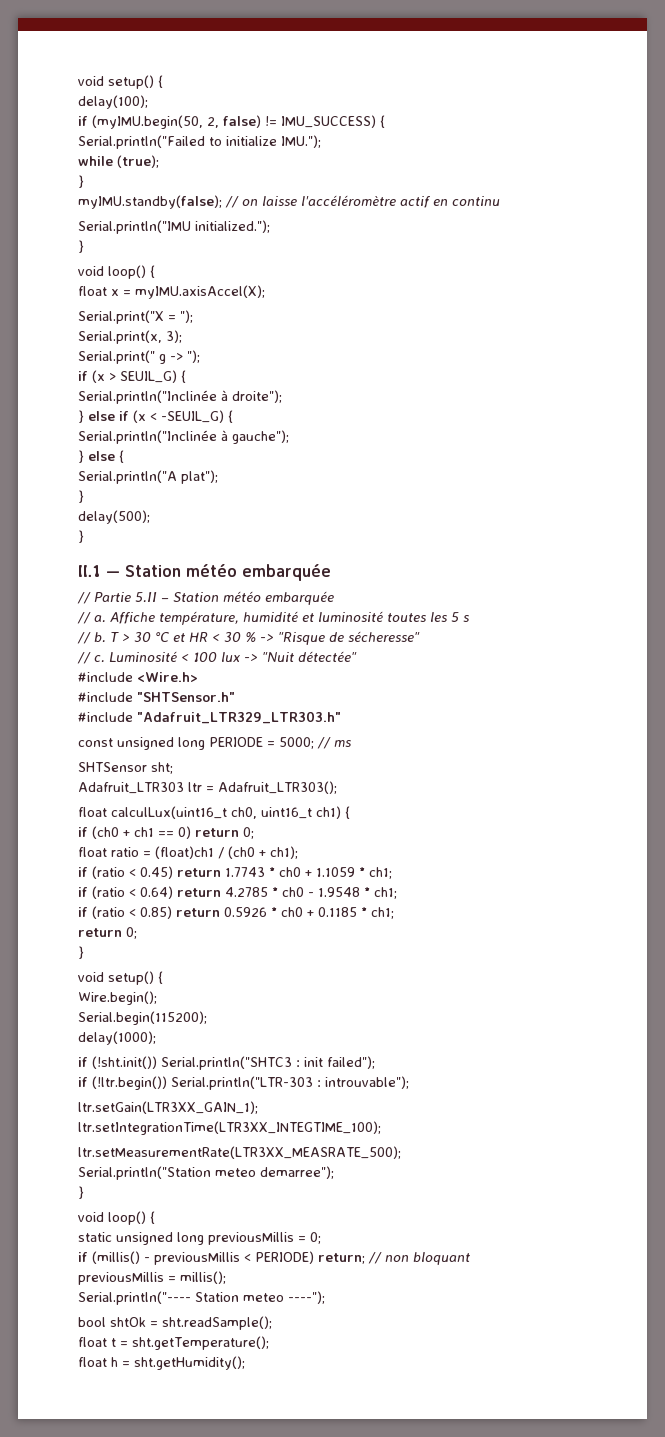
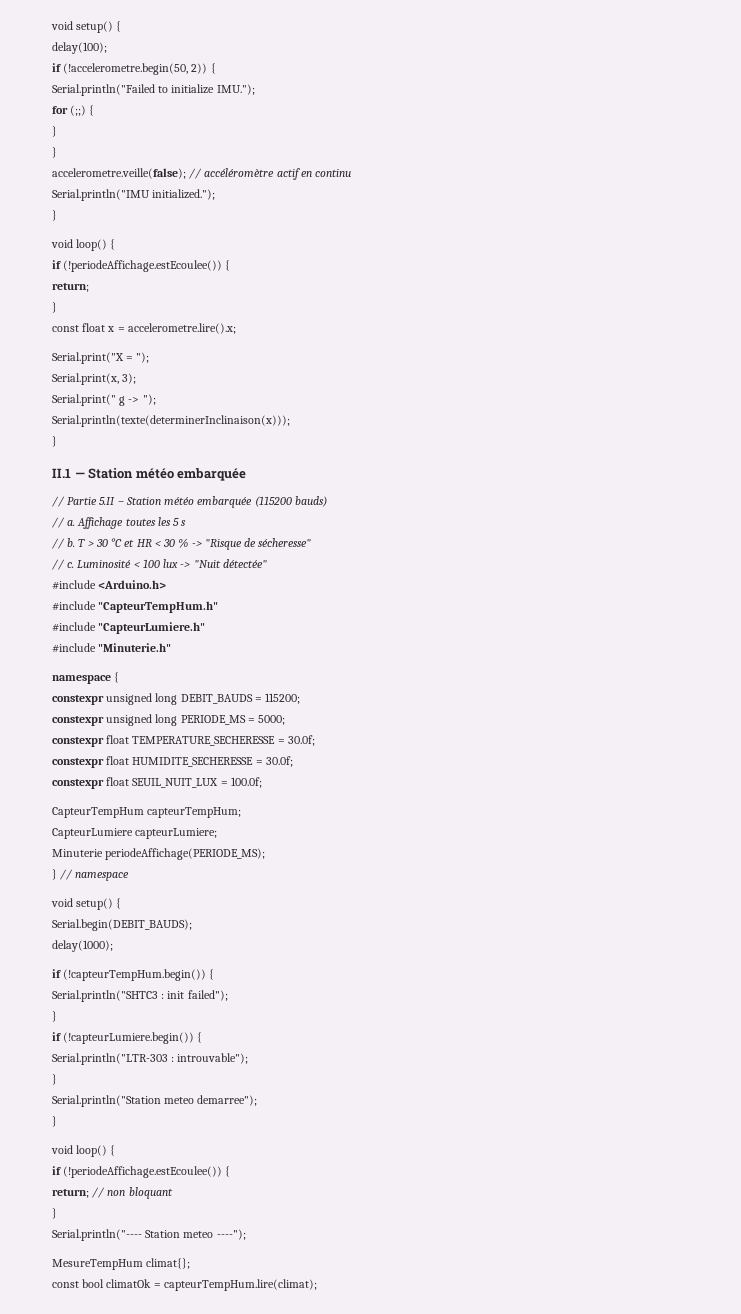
[92,115,376,129] (myIMU.begin(50, 2, false) != IMU_SUCCESS) -> [63,63,208,75] (!accelerometre.begin(50, 2))
[78,155,159,168] [78,175,84,188] [78,195,396,209] while (true); // } // myIMU.standby(false); // on laisse l'accéléromètre -> [52,105,95,116] [52,126,57,137] [52,147,57,158] [52,168,275,179] for (;;) { // } // } // accelerometre.veille(false); // accéléromètre
(155, 271) none -> [52,260,231,272] [52,283,89,292] [52,302,57,313] [52,325,79,332] if (!periodeAffichage.estEcoulee()) { // return; // } // const
[135,285,265,299] myIMU.axisAccel(X); -> [127,323,236,334] accelerometre.lire().x;
[78,370,186,383] [78,390,282,404] [78,410,233,423] [78,430,289,444] [78,450,124,463] [78,470,218,484] [78,490,84,503] [78,510,150,524] if (x > SEUIL_G) { // Serial.println("Inclinée à droite"); // } else if (x < -SEUIL_G) { // Serial.println("Inclinée à gauche"); // } else { // Serial.println("A plat"); // } // delay(500); -> [52,415,290,427] Serial.println(texte(determinerInclinaison(x)));
(334, 598) none -> [254,496,327,507] (115200 bauds)
[110,611,383,625] Affiche température, humidité et luminosité -> [77,517,124,529] Affichage
[137,672,198,682] [78,692,235,702] [78,711,341,724] [78,737,351,750] [78,762,173,774] [78,781,337,794] [78,806,350,819] [78,826,254,839] [78,846,298,859] [78,866,392,879] [78,886,397,899] [78,906,394,919] [78,927,137,939] [78,946,84,959] [78,971,163,985] [78,991,157,1005] [78,1011,207,1025] <Wire.h> // #include "SHTSensor.h" // #include "Adafruit_LTR329_LTR303.h" // const unsigned long PERIODE = 5000; // ms // SHTSensor sht; // Adafruit_LTR303 ltr = Adafruit_LTR303(); // float calculLux(uint16_t ch0, uint16_t ch1) { // if (ch0 + ch1 == 0) return 0; // float ratio = (float)ch1 / (ch0 + ch1); // if (ratio < 0.45) return 1.7743 * ch0 + 1.1059 * ch1; // if (ratio < 0.64) return 4.2785 * ch0 - 1.9548 * ch1; // if (ratio < 0.85) return 0.5926 * ch0 + 0.1185 * ch1; // return 0; // } // void setup() { // Wire.begin(); // Serial.begin(115200); -> [98,580,167,589] [52,601,219,613] [52,622,206,634] [52,643,172,653] [52,672,120,684] [52,693,301,705] [52,714,286,726] [52,735,315,747] [52,756,293,768] [52,777,262,789] [52,807,242,818] [52,828,218,839] [52,848,266,860] [52,869,130,881] [51,898,122,910] [52,919,192,931] <Arduino.h> // #include "CapteurTempHum.h" // #include "CapteurLumiere.h" // #include "Minuterie.h" // namespace { // constexpr unsigned long DEBIT_BAUDS = 115200; // constexpr unsigned long PERIODE_MS = 5000; // constexpr float TEMPERATURE_SECHERESSE = 30.0f; // constexpr float HUMIDITE_SECHERESSE = 30.0f; // constexpr float SEUIL_NUIT_LUX = 100.0f; // CapteurTempHum capteurTempHum; // CapteurLumiere capteurLumiere; // Minuterie periodeAffichage(PERIODE_MS); // } // namespace // void setup() { // Serial.begin(DEBIT_BAUDS);
[92,1056,157,1069] (!sht.init()) -> [63,969,215,981] (!capteurTempHum.begin()) { //
[78,1076,167,1090] // if (!ltr.begin()) -> [52,1011,57,1022] [52,1032,203,1044] // } // if (!capteurLumiere.begin()) { //
[78,1101,258,1114] [78,1121,381,1135] [78,1146,401,1159] ltr.setGain(LTR3XX_GAIN_1); // ltr.setIntegrationTime(LTR3XX_INTEGTIME_100); // ltr.setMeasurementRate(LTR3XX_MEASRATE_500); -> [52,1074,57,1085] }
[78,1232,321,1245] [78,1251,314,1265] static unsigned long previousMillis = 0; // if (millis() - previousMillis < PERIODE) -> [52,1166,231,1178] if (!periodeAffichage.estEcoulee()) { //
[78,1271,226,1285] previousMillis = millis(); -> [52,1208,57,1219] }
[78,1316,272,1330] [78,1336,269,1350] [78,1356,245,1370] bool shtOk = sht.readSample(); // float t = sht.getTemperature(); // float h = sht.getHumidity(); -> [52,1258,191,1270] [52,1279,317,1291] MesureTempHum climat{}; // const bool climatOk = capteurTempHum.lire(climat);

